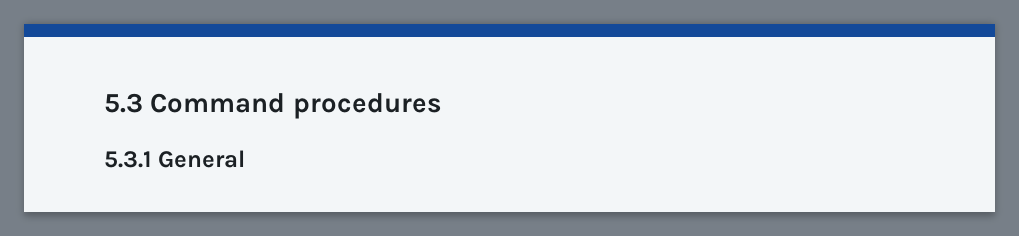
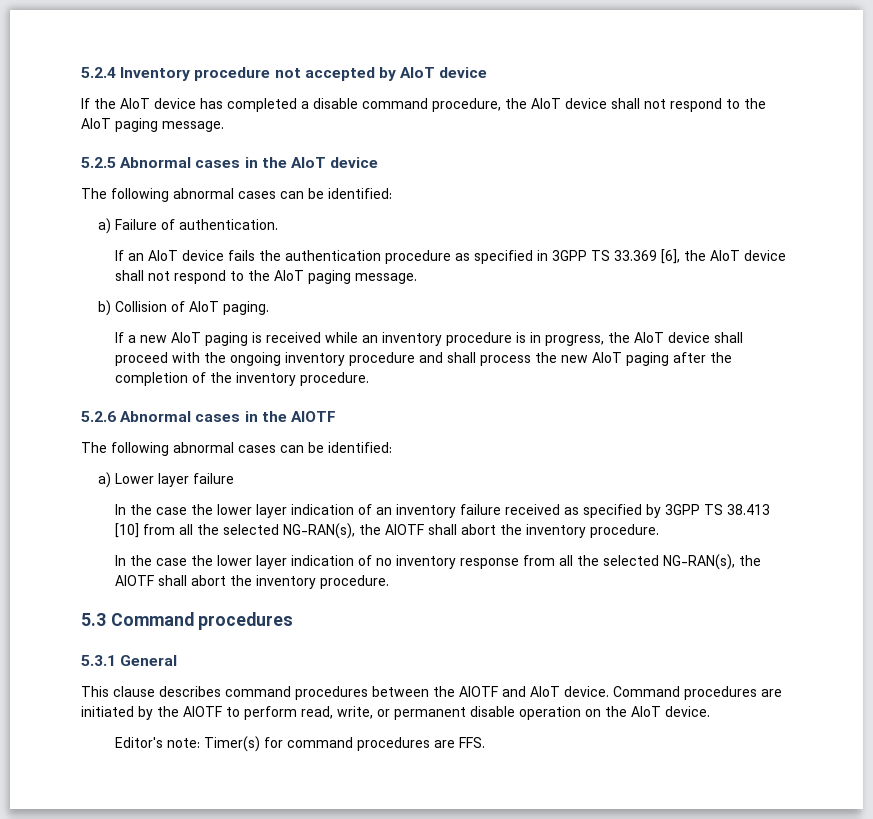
(104, 103) none -> [81,67,488,81] [81,98,766,112] [81,118,224,132] [81,157,379,168] [81,188,392,202] [97,218,278,234] [114,249,786,264] [114,270,417,284] [97,300,269,316] [114,332,743,346] [114,352,732,366] [114,372,369,386] [81,411,336,422] [81,442,392,456] [97,472,234,488] [114,504,770,518] [114,523,659,539] [114,554,761,570] [114,575,389,589] 5.2.4 Inventory procedure not accepted by AIoT device // If the AIoT device has completed a disable command procedure, the AIoT device shall not respond to the AIoT paging message. // 5.2.5 Abnormal cases in the AIoT device // The following abnormal cases can be identified: // a) Failure of authentication. // If an AIoT device fails the authentication procedure as specified in 3GPP TS 33.369 [6], the AIoT device shall not respond to the AIoT paging message. // b) Collision of AIoT paging. // If a new AIoT paging is received while an inventory procedure is in progress, the AIoT device shall proceed with the ongoing inventory procedure and shall process the new AIoT paging after the completion of the inventory procedure. // 5.2.6 Abnormal cases in the AIOTF // The following abnormal cases can be identified: // a) Lower layer failure // In the case the lower layer indication of an inventory failure received as specified by 3GPP TS 38.413 [10] from all the selected NG-RAN(s), the AIOTF shall abort the inventory procedure. // In the case the lower layer indication of no inventory response from all the selected NG-RAN(s), the AIOTF shall abort the inventory procedure. //
(246, 159) none -> [81,686,782,700] [81,706,710,720] [114,736,485,752] // This clause describes command procedures between the AIOTF and AIoT device. Command procedures are initiated by the AIOTF to perform read, write, or permanent disable operation on the AIoT device. // Editor's note: Timer(s) for command procedures are FFS.

